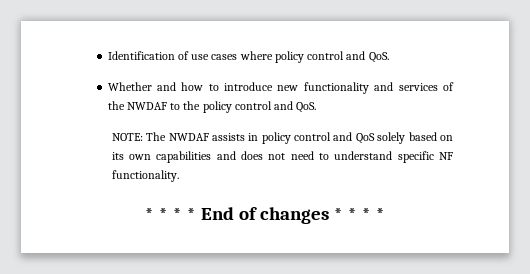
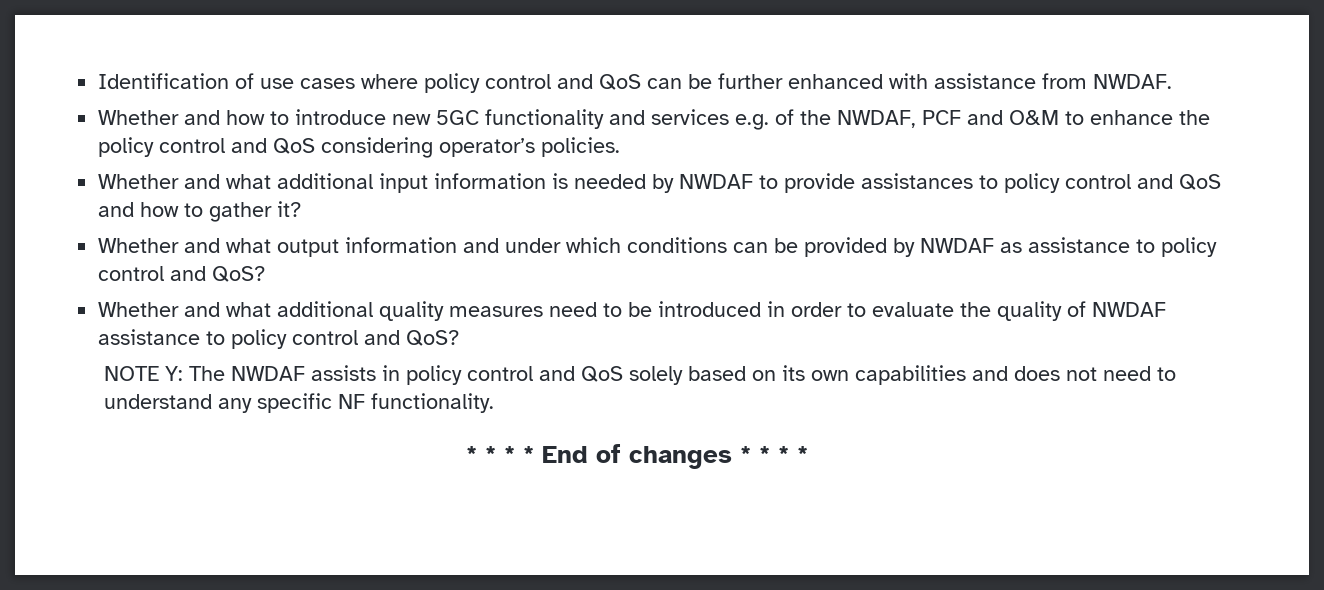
[368,52,389,63] QoS. -> [599,73,1173,90] QoS can be further enhanced with assistance from NWDAF.
(299, 88) none -> [436,110,480,125] 5GC
(438, 87) none -> [735,114,770,130] e.g.
[126,101,317,113] [111,133,143,141] NWDAF to the policy control and QoS. // NOTE: -> [837,110,1211,128] [98,137,621,158] [98,173,1222,193] [98,201,302,222] [98,237,1218,257] [98,266,266,282] [98,301,1167,321] [98,329,460,349] [103,366,183,381] NWDAF, PCF and O&M to enhance the policy control and QoS considering operator’s policies. // Whether and what additional input information is needed by NWDAF to provide assistances to policy control and QoS and how to gather it? // Whether and what output information and under which conditions can be provided by NWDAF as assistance to policy control and QoS? // Whether and what additional quality measures need to be introduced in order to evaluate the quality of NWDAF assistance to policy control and QoS? // NOTE Y:
(393, 155) none -> [217,398,252,413] any

